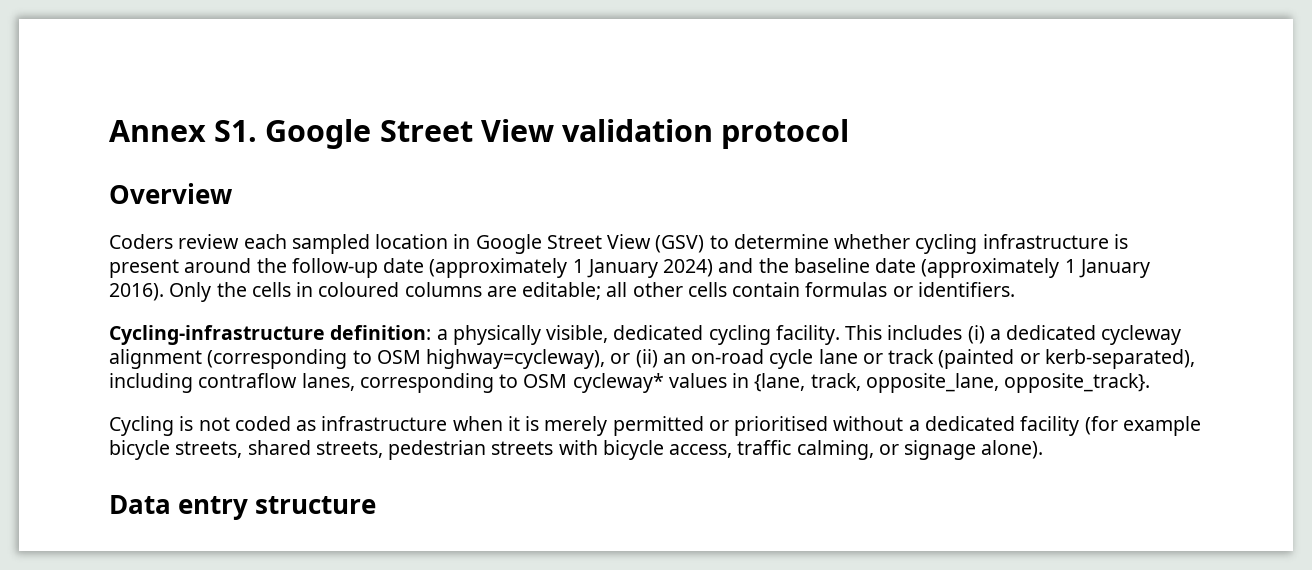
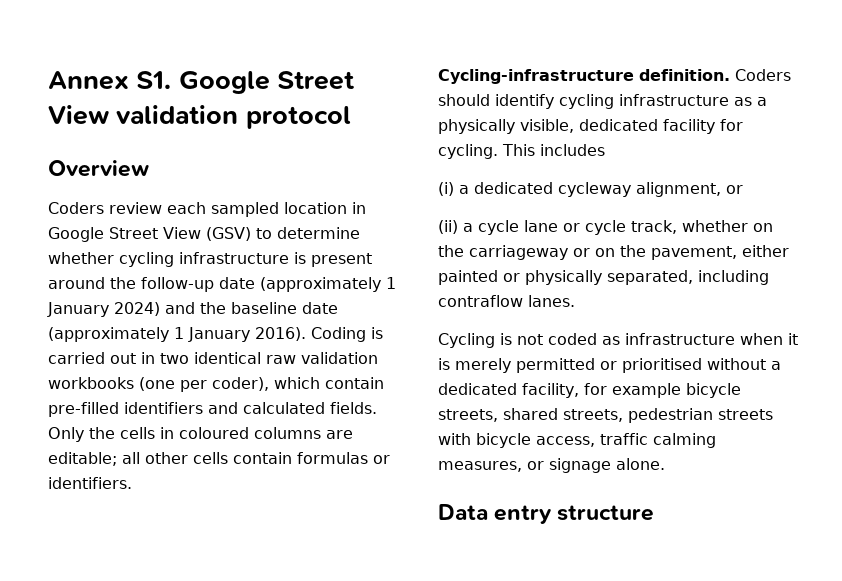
(164, 292) none -> [311,327,383,342] [48,352,378,364] [48,377,384,392] [48,402,377,417] Coding is carried out in two identical raw validation workbooks (one per coder), which contain pre-filled identifiers and calculated fields.
[330,325,432,340] definition: -> [639,69,791,81] [438,94,752,109] definition. Coders should identify cycling infrastructure as
[708,325,840,345] cycling facility. -> [663,119,743,134] [438,144,498,159] facility for cycling.
(963, 332) none -> (605, 150) //
[109,349,1195,369] [109,373,1151,393] alignment (corresponding to OSM highway=cycleway), or (ii) an on-road cycle lane or track (painted or kerb-separated), including contraflow lanes, corresponding to OSM cycleway* values in {lane, track, opposite_lane, opposite_track}. -> [636,182,743,197] [438,220,773,235] [438,245,789,260] [438,270,769,285] [438,295,575,307] alignment, or // (ii) a cycle lane or cycle track, whether on the carriageway or on the pavement, either painted or physically separated, including contraflow lanes.
[1020,416,1118,436] facility (for -> [522,383,607,398] facility, for
[796,440,874,460] calming, -> [653,433,716,448] [438,461,522,472] calming measures,
[981,440,1044,459] alone). -> [616,458,665,470] alone.

